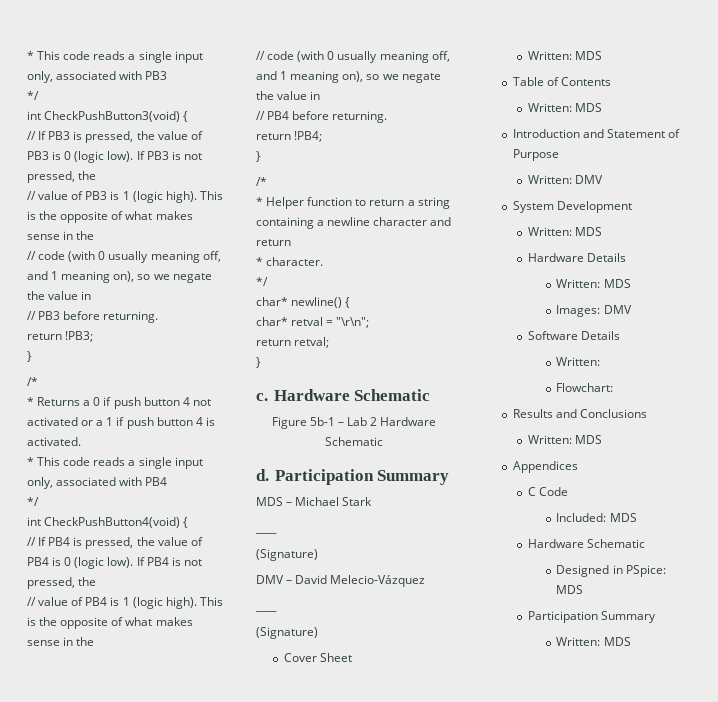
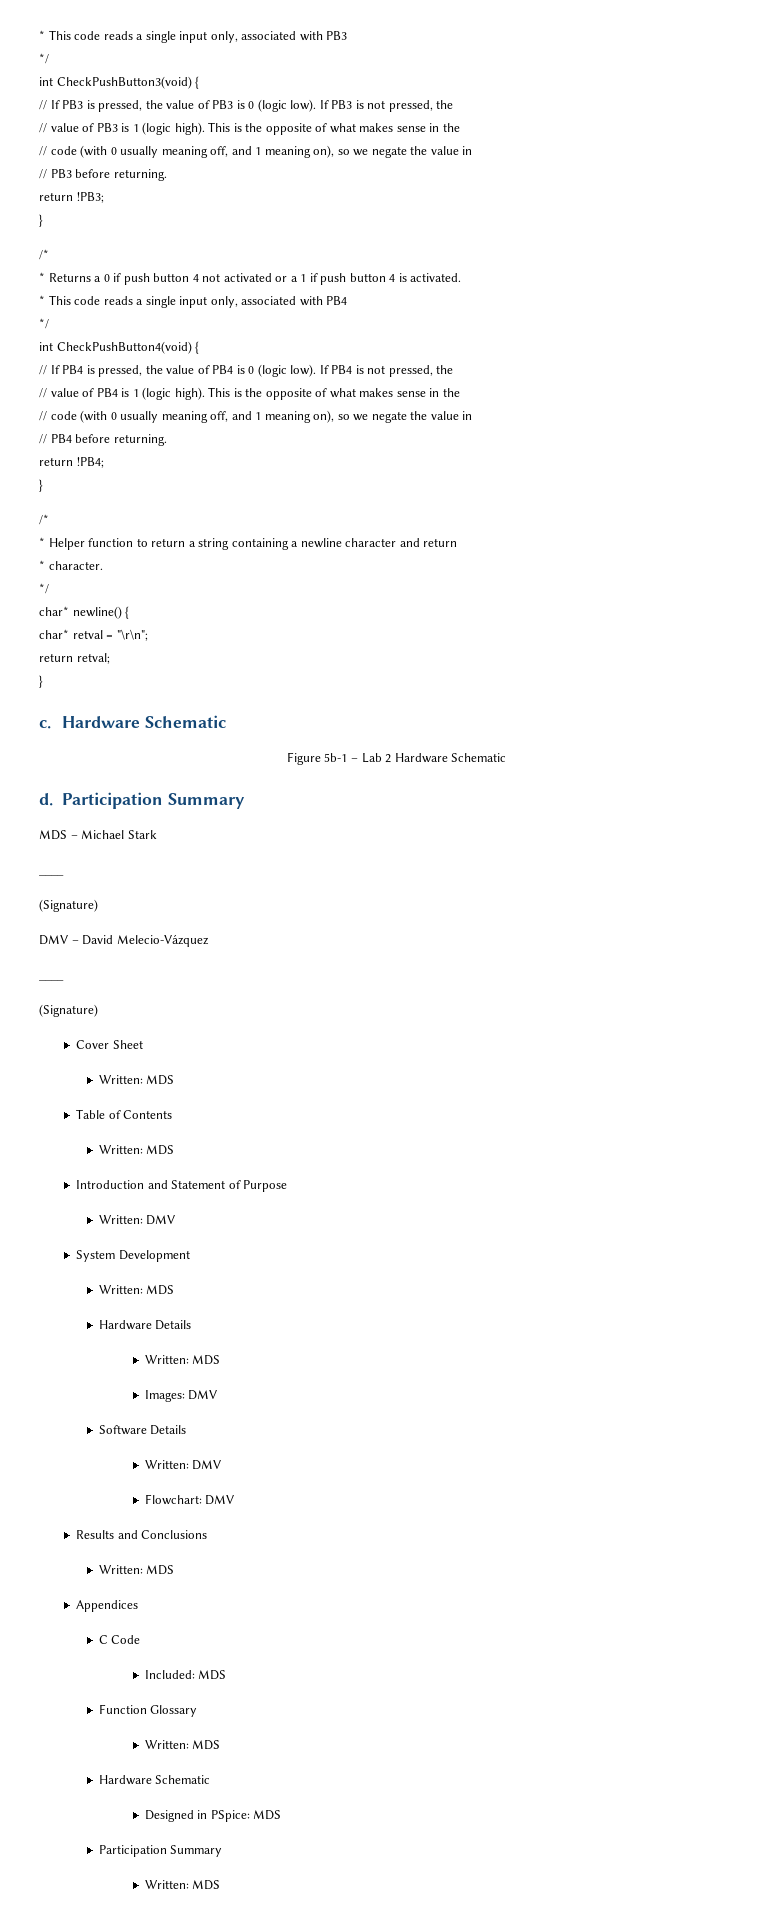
(601, 361) none -> [192,1460,222,1470] DMV
(614, 387) none -> [205,1495,235,1505] DMV
(637, 517) none -> [98,1704,198,1717] [144,1740,221,1750] // Function Glossary // Written: MDS

